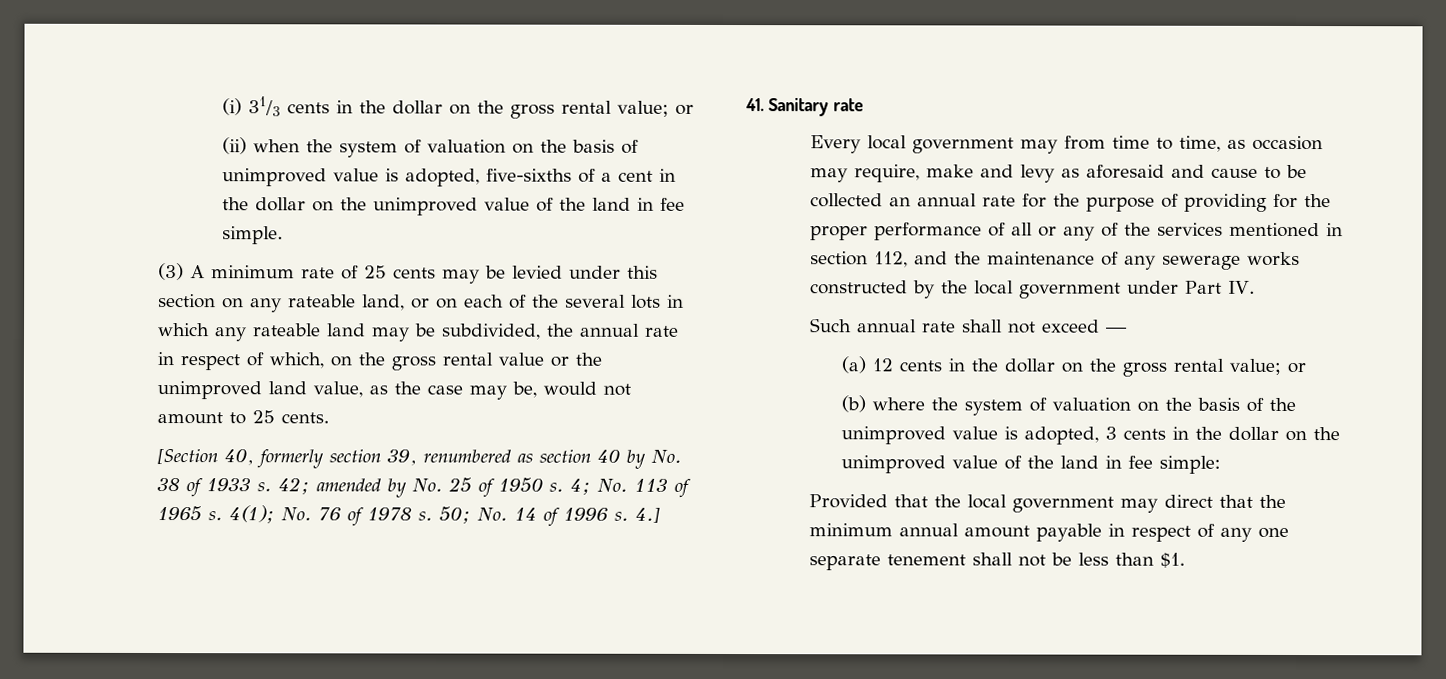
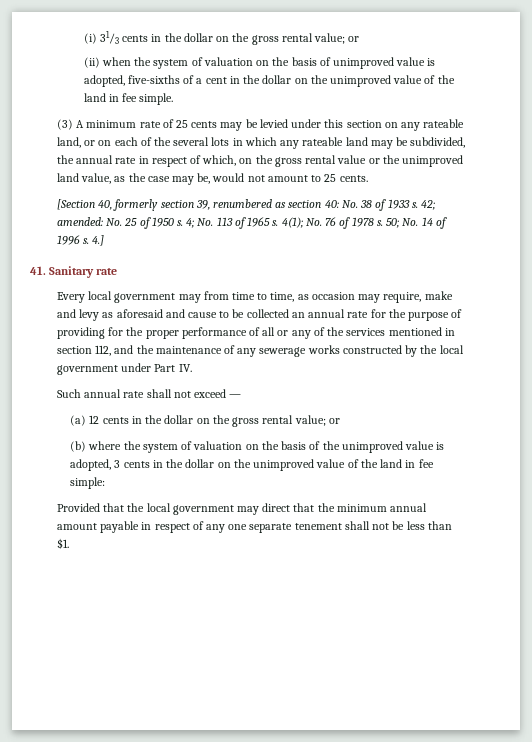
[596,449,646,469] 40 by -> [324,200,339,208] 40:
[315,478,407,498] amended by -> [56,217,103,226] amended:

